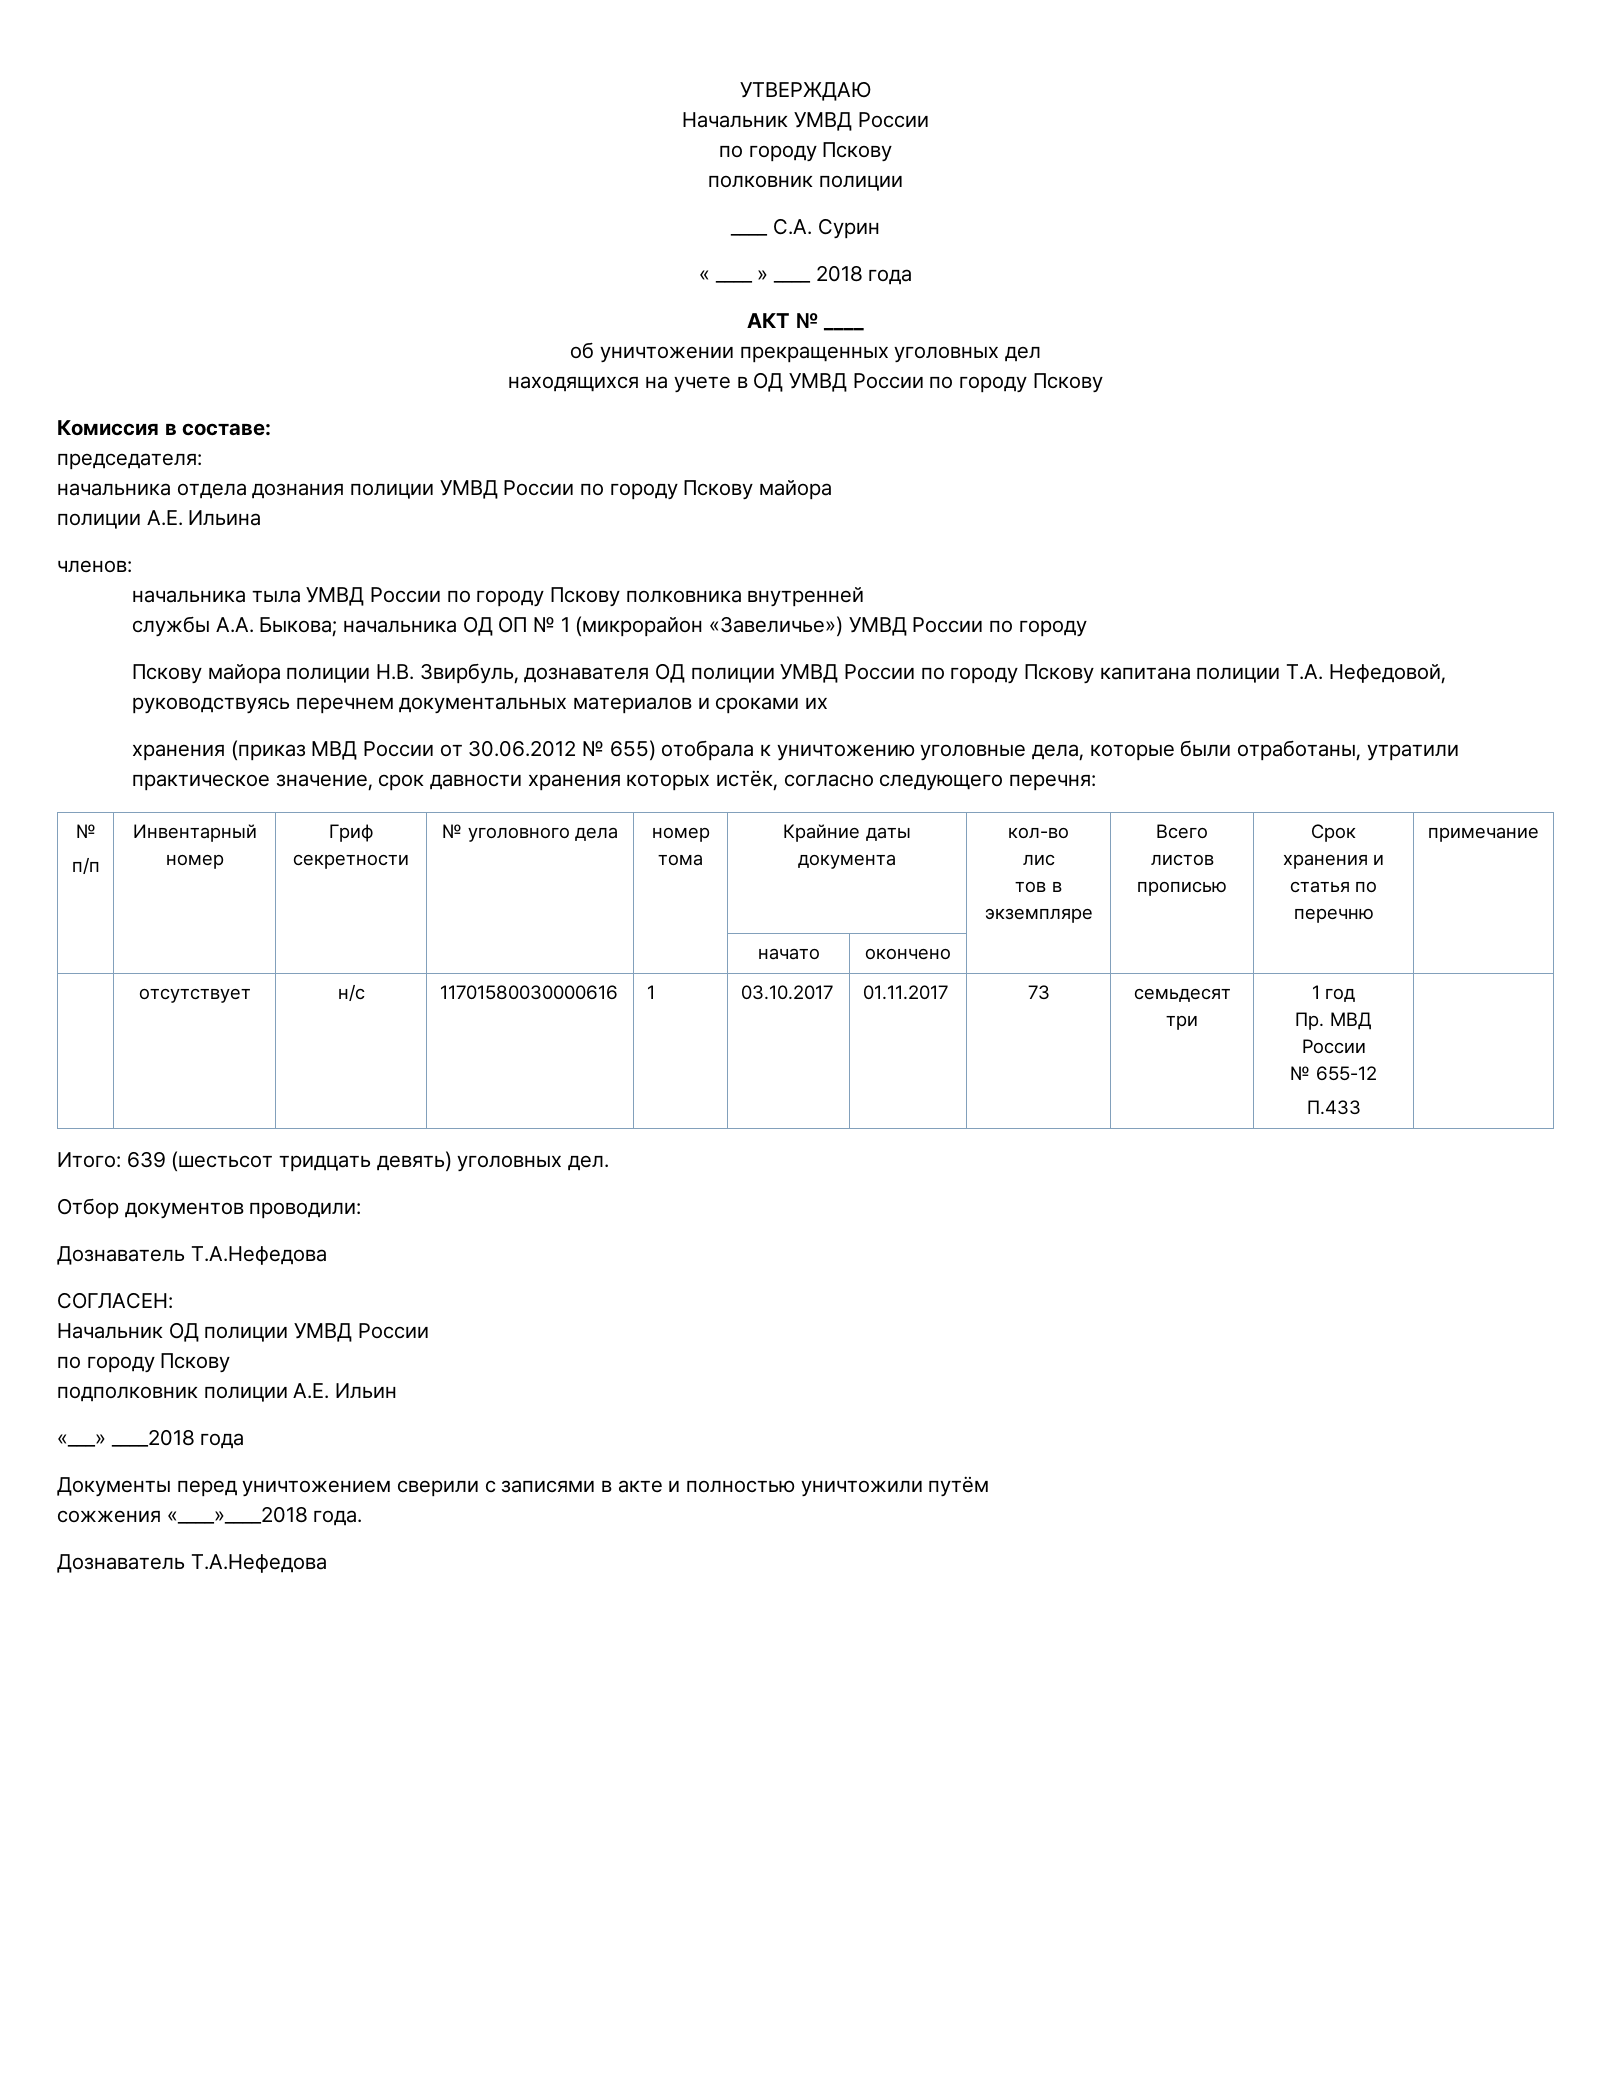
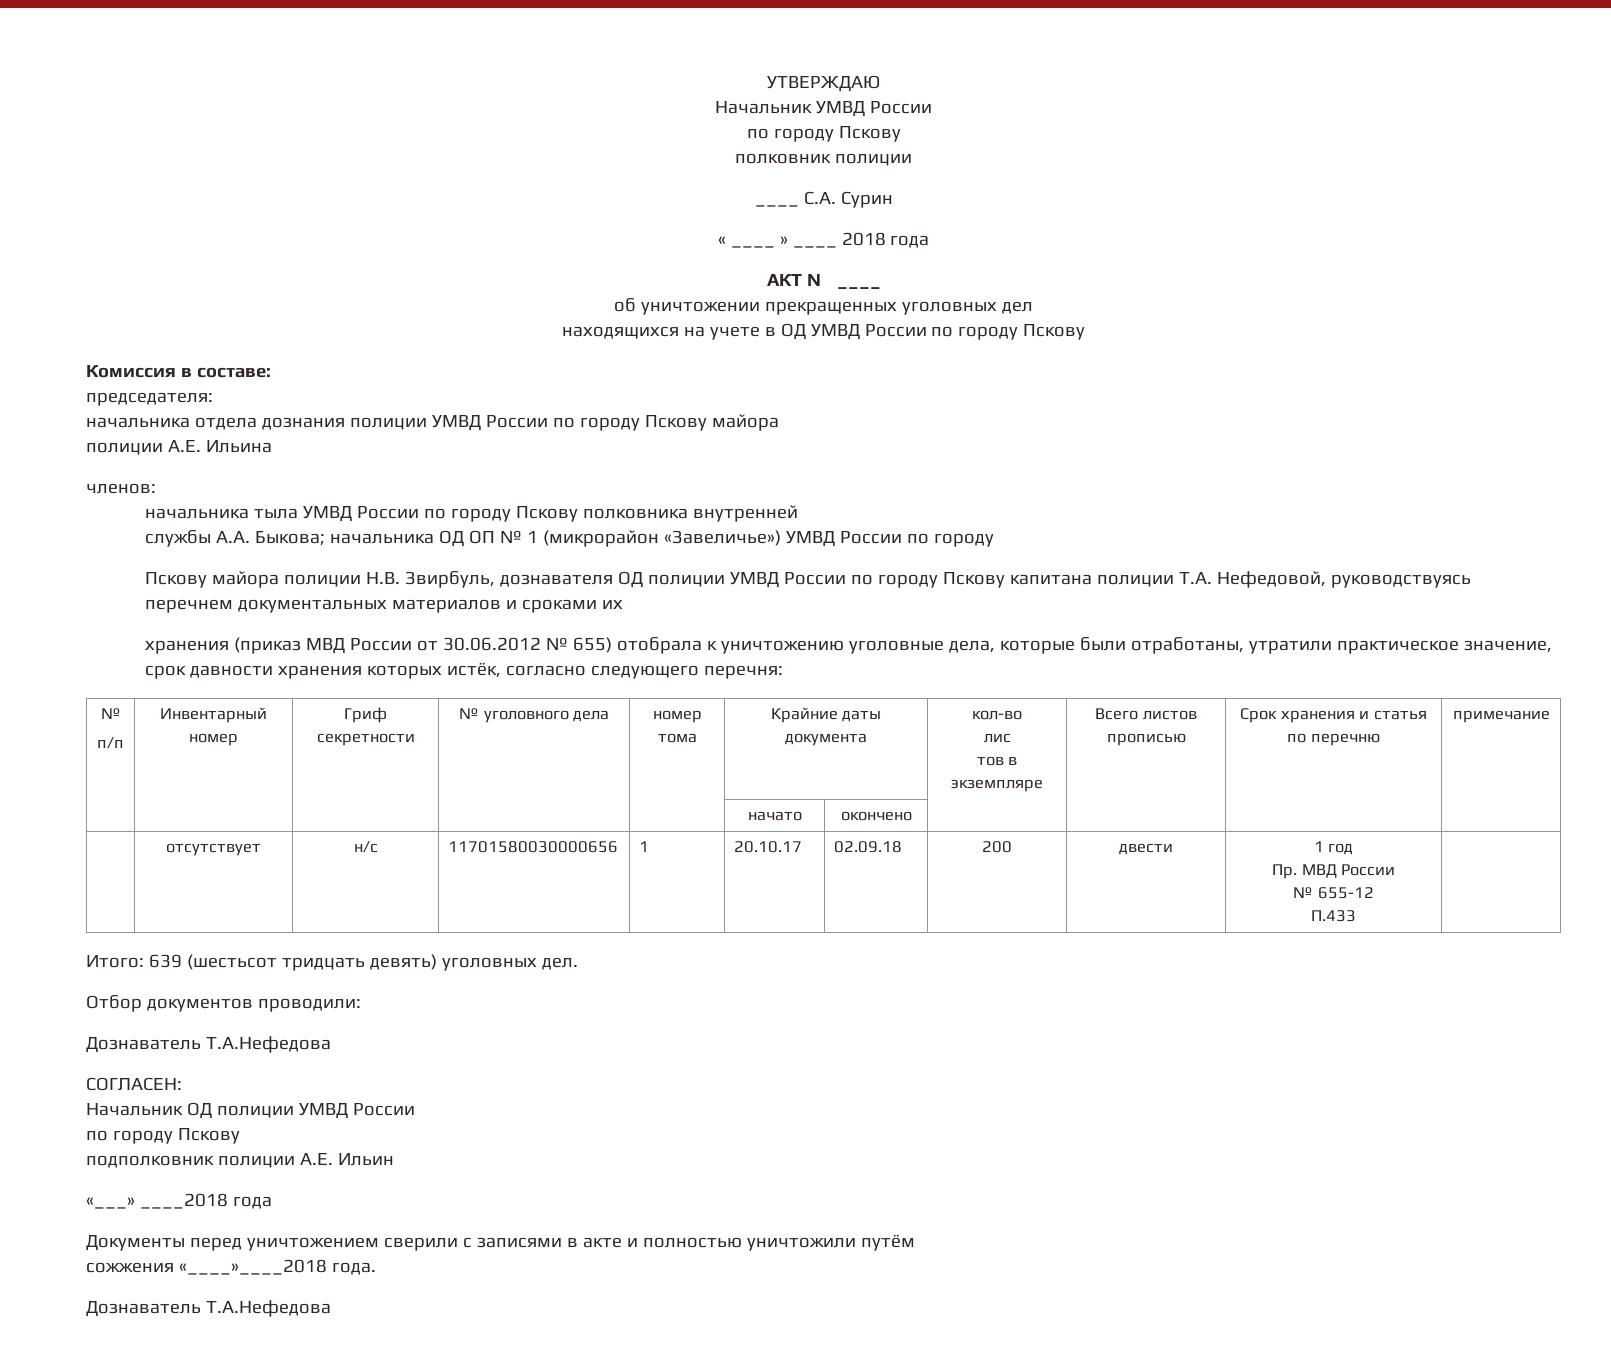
[439,985,618,1000] [646,985,655,999] [740,985,833,1000] [862,985,948,1000] [1027,985,1050,1000] [1133,988,1231,1002] [1166,1015,1198,1030] 11701580030000616 | 1 | 03.10.2017 | 01.11.2017 | 73 | семьдесят три -> [448,841,619,853] [639,841,650,852] [734,841,803,853] [834,841,903,853] [982,841,1012,853] [1119,843,1173,855] 11701580030000656 | 1 | 20.10.17 | 02.09.18 | 200 | двести

